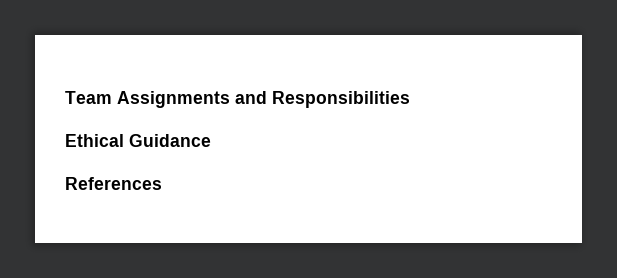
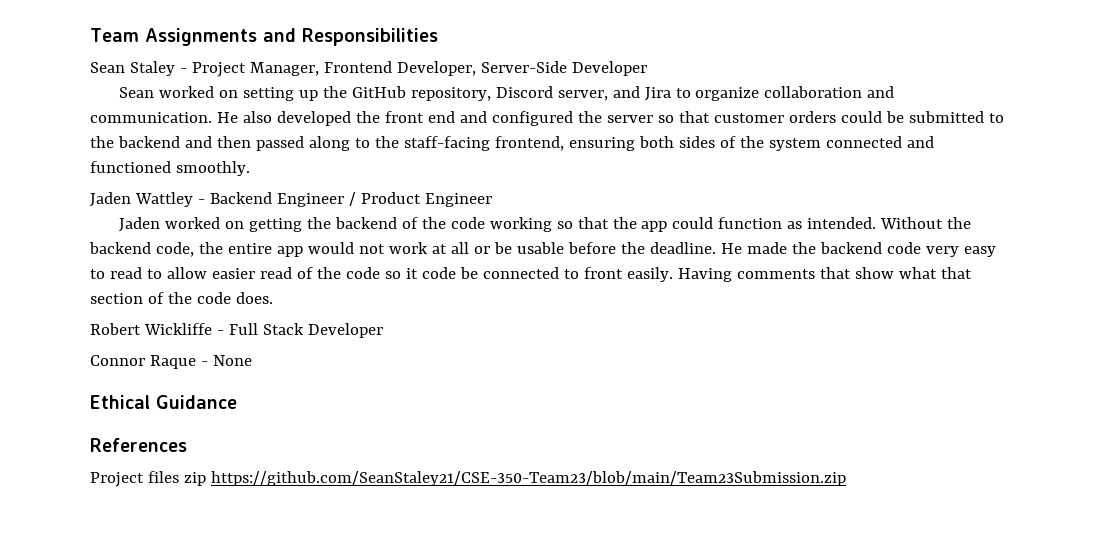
(410, 99) none -> [90,61,647,77] [118,86,895,101] [90,111,1004,126] [90,136,934,151] [90,161,250,176] [90,192,492,207] [118,217,972,232] [89,242,996,257] [90,267,972,282] [90,292,273,304] [90,323,383,338] [90,355,252,369] // Sean Staley - Project Manager, Frontend Developer, Server-Side Developer // Sean worked on setting up the GitHub repository, Discord server, and Jira to organize collaboration and communication. He also developed the front end and configured the server so that customer orders could be submitted to the backend and then passed along to the staff-facing frontend, ensuring both sides of the system connected and functioned smoothly. // Jaden Wattley - Backend Engineer / Product Engineer // Jaden worked on getting the backend of the code working so that the app could function as intended. Without the backend code, the entire app would not work at all or be usable before the deadline. He made the backend code very easy to read to allow easier read of the code so it code be connected to front easily. Having comments that show what that section of the code does. // Robert Wickliffe - Full Stack Developer // Connor Raque - None
(162, 183) none -> [90,471,846,487] // Project files zip https://github.com/SeanStaley21/CSE-350-Team23/blob/main/Team23Submission.zip

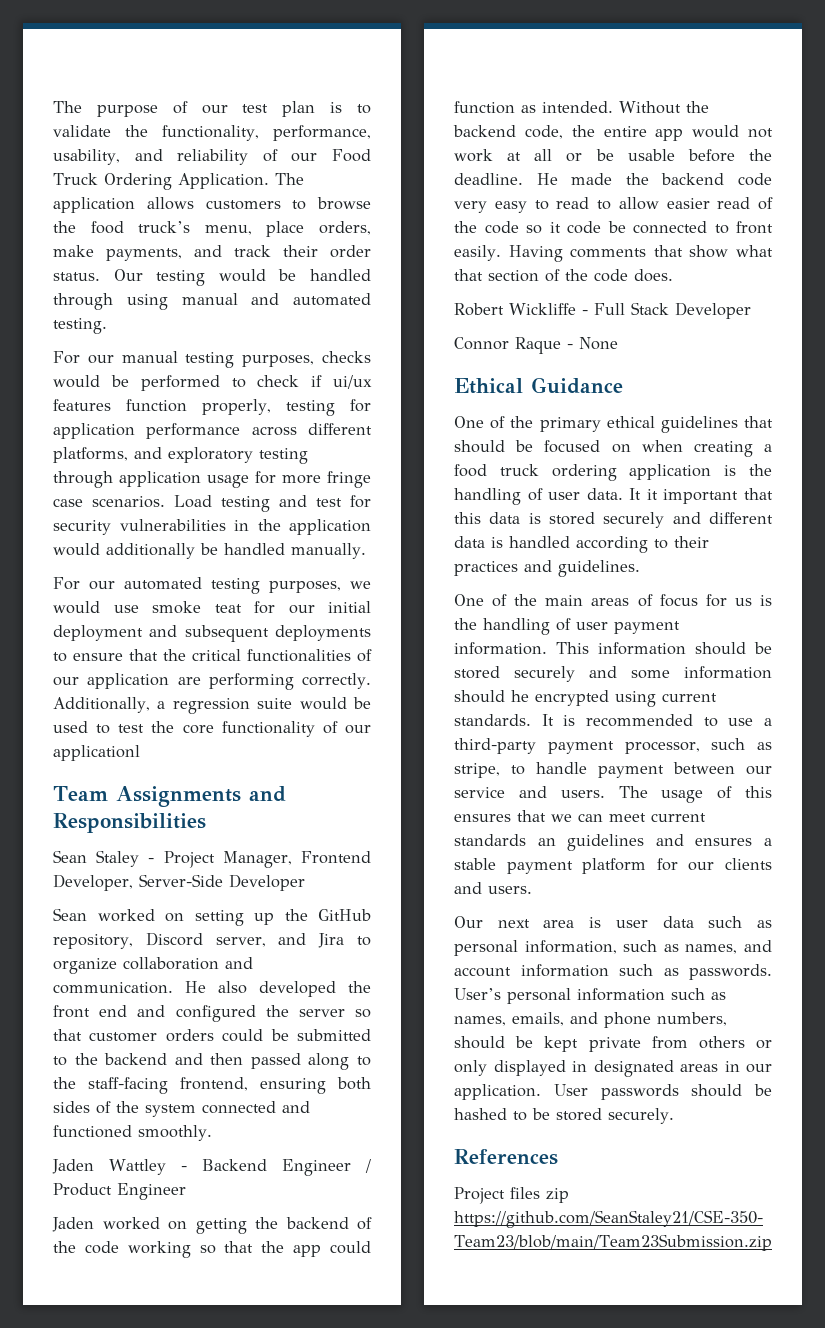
(90, 35) none -> [53,101,371,117] [53,125,371,141] [53,149,371,165] [53,173,304,190] [53,197,371,213] [53,221,371,237] [53,245,371,261] [53,269,371,286] [53,293,371,310] [53,318,107,334] [53,351,372,368] [53,375,372,391] [53,399,371,416] [53,423,372,439] [53,447,308,464] [53,471,371,488] [53,495,371,512] [53,519,371,535] [53,543,366,559] [53,577,371,594] [53,601,371,614] [53,625,371,642] [53,649,372,662] [53,673,372,690] [53,697,371,714] [53,721,371,737] [53,745,140,761] The purpose of our test plan is to validate the functionality, performance, usability, and reliability of our Food Truck Ordering Application. The application allows customers to browse the food truck’s menu, place orders, make payments, and track their order status. Our testing would be handled through using manual and automated testing. // For our manual testing purposes, checks would be performed to check if ui/ux features function properly, testing for application performance across different platforms, and exploratory testing through application usage for more fringe case scenarios. Load testing and test for security vulnerabilities in the application would additionally be handled manually. // For our automated testing purposes, we would use smoke teat for our initial deployment and subsequent deployments to ensure that the critical functionalities of our application are performing correctly. Additionally, a regression suite would be used to test the core functionality of our applicationl //
(237, 402) none -> [454,416,773,433] [454,440,772,457] [454,464,772,481] [454,488,773,505] [454,512,773,528] [454,536,709,553] [454,560,640,577] [454,594,772,607] [454,618,680,635] [454,642,772,655] [454,666,772,682] [454,690,717,707] [454,714,772,727] [454,738,772,754] [454,762,772,778] [454,786,772,803] [454,810,706,822] [454,834,772,851] [454,858,772,874] [454,882,532,894] [454,916,772,928] [454,940,772,956] [454,964,772,980] [454,988,726,1004] [454,1012,727,1028] [454,1036,772,1052] [454,1060,772,1077] [454,1084,772,1100] [454,1108,674,1124] // One of the primary ethical guidelines that should be focused on when creating a food truck ordering application is the handling of user data. It it important that this data is stored securely and different data is handled according to their practices and guidelines. // One of the main areas of focus for us is the handling of user payment information. This information should be stored securely and some information should he encrypted using current standards. It is recommended to use a third-party payment processor, such as stripe, to handle payment between our service and users. The usage of this ensures that we can meet current standards an guidelines and ensures a stable payment platform for our clients and users. // Our next area is user data such as personal information, such as names, and account information such as passwords. User’s personal information such as names, emails, and phone numbers, should be kept private from others or only displayed in designated areas in our application. User passwords should be hashed to be stored securely.

